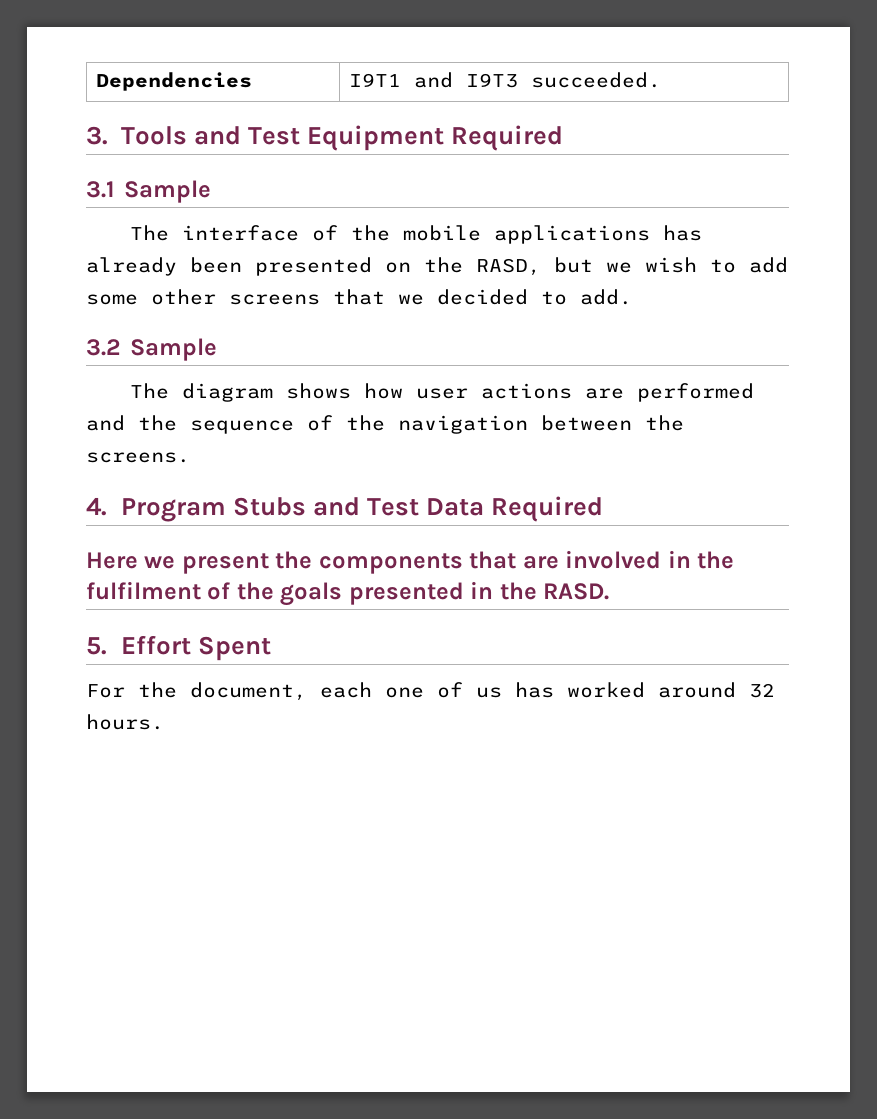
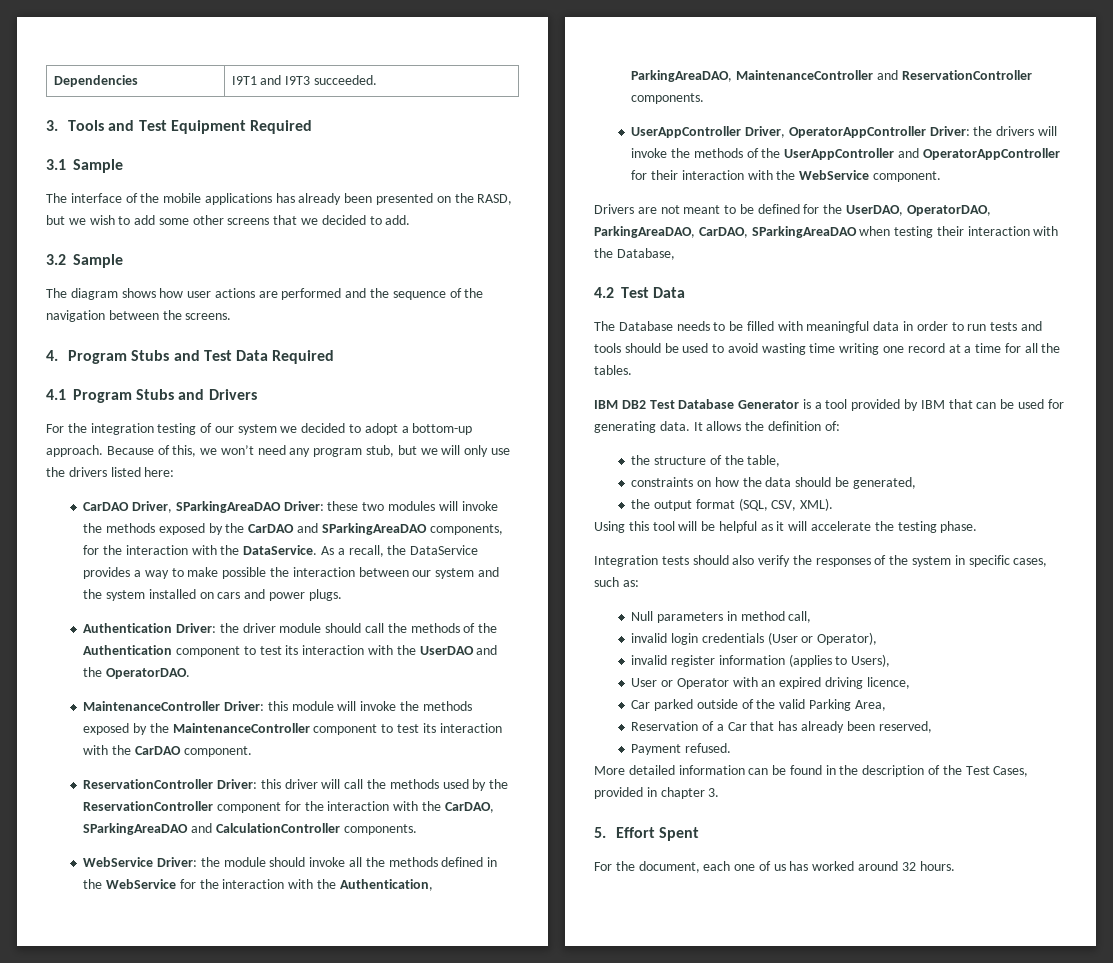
[86,550,735,574] [86,581,610,606] Here we present the components that are involved in the fulfilment of the goals presented in the RASD. -> [46,389,257,403] [46,423,473,435] [46,445,510,457] [46,467,175,477] [83,501,498,513] [83,523,503,535] [83,545,479,557] [83,567,499,579] [83,589,342,601] [83,623,498,633] [83,645,498,657] [83,667,191,679] [83,701,472,711] [83,723,502,735] [83,745,252,757] [83,779,509,791] [83,801,494,813] [83,823,417,835] [83,857,498,867] [83,879,433,891] [631,70,1032,82] [631,93,705,104] [631,126,1057,138] [631,148,1060,160] [631,170,941,182] [594,204,991,216] [594,226,1059,238] [594,248,675,260] [594,287,686,298] [594,321,1042,333] [594,343,1061,355] [594,365,632,375] [594,399,1064,411] [594,421,840,433] [631,455,781,467] [631,477,916,489] [631,498,834,511] [594,521,978,533] [594,555,1048,567] [594,577,639,587] [631,611,812,623] [631,632,878,645] [631,654,891,667] [631,677,910,689] [631,699,886,711] [631,721,932,733] [631,743,732,755] [594,765,1029,777] [594,787,720,799] 4.1 Program Stubs and Drivers // For the integration testing of our system we decided to adopt a bottom-up approach. Because of this, we won’t need any program stub, but we will only use the drivers listed here: // CarDAO Driver, SParkingAreaDAO Driver: these two modules will invoke the methods exposed by the CarDAO and SParkingAreaDAO components, for the interaction with the DataService. As a recall, the DataService provides a way to make possible the interaction between our system and the system installed on cars and power plugs. // Authentication Driver: the driver module should call the methods of the Authentication component to test its interaction with the UserDAO and the OperatorDAO. // MaintenanceController Driver: this module will invoke the methods exposed by the MaintenanceController component to test its interaction with the CarDAO component. // ReservationController Driver: this driver will call the methods used by the ReservationController component for the interaction with the CarDAO, SParkingAreaDAO and CalculationController components. // WebService Driver: the module should invoke all the methods defined in the WebService for the interaction with the Authentication, ParkingAreaDAO, MaintenanceController and ReservationController components. // UserAppController Driver, OperatorAppController Driver: the drivers will invoke the methods of the UserAppController and OperatorAppController for their interaction with the WebService component. // Drivers are not meant to be defined for the UserDAO, OperatorDAO, ParkingAreaDAO, CarDAO, SParkingAreaDAO when testing their interaction with the Database, // 4.2 Test Data // The Database needs to be filled with meaningful data in order to run tests and tools should be used to avoid wasting time writing one record at a time for all the tables. // IBM DB2 Test Database Generator is a tool provided by IBM that can be used for generating data. It allows the definition of: // the structure of the table, // constraints on how the data should be generated, // the output format (SQL, CSV, XML). // Using this tool will be helpful as it will accelerate the testing phase. // Integration tests should also verify the responses of the system in specific cases, such as: // Null parameters in method call, // invalid login credentials (User or Operator), // invalid register information (applies to Users), // User or Operator with an expired driving licence, // Car parked outside of the valid Parking Area, // Reservation of a Car that has already been reserved, // Payment refused. // More detailed information can be found in the description of the Test Cases, provided in chapter 3.

